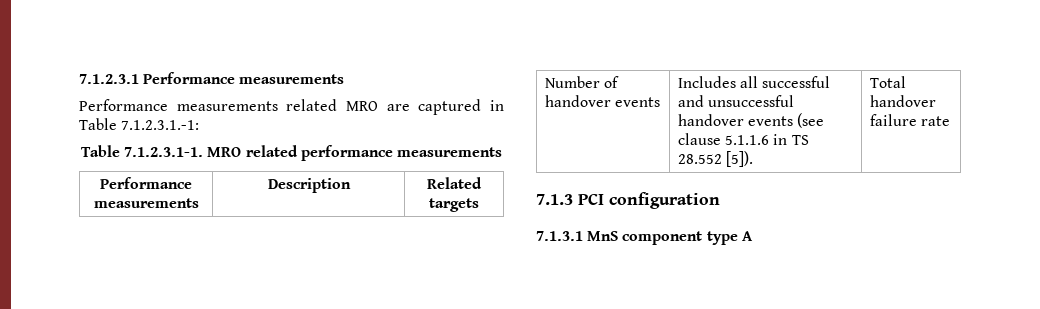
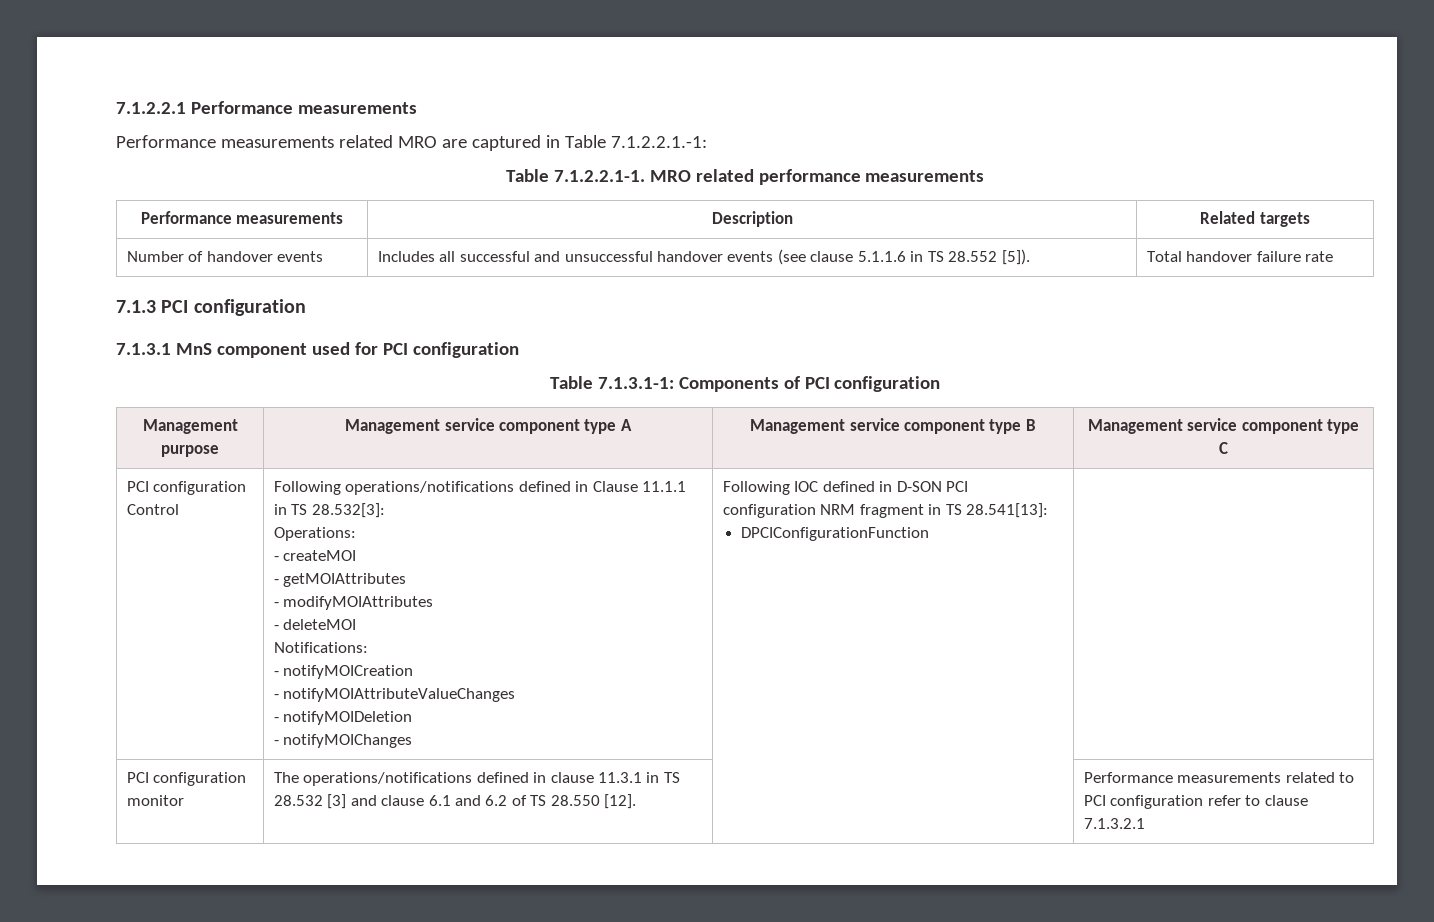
[79,74,139,84] 7.1.2.3.1 -> [116,102,186,114] 7.1.2.2.1
[121,120,200,130] [81,145,204,157] 7.1.2.3.1.-1: // Table 7.1.2.3.1-1. -> [610,136,707,148] [505,169,645,182] 7.1.2.2.1.-1: // Table 7.1.2.2.1-1.
[706,231,753,245] type A -> [311,342,519,358] [549,376,941,392] [142,419,238,434] [161,445,219,457] [345,418,632,434] [750,418,1036,434] [1087,418,1360,434] [1219,442,1228,454] [126,481,247,495] [126,504,179,515] [273,481,686,495] [273,503,385,518] [273,527,356,541] [273,550,357,561] [273,573,407,587] [273,596,434,610] [273,619,357,630] [273,642,368,653] [273,665,414,679] [273,688,516,702] [273,711,413,725] [273,734,413,748] [722,481,968,495] [722,503,1048,518] [740,527,929,541] [126,772,247,786] [126,795,184,806] [273,772,680,786] [273,794,637,809] [1083,772,1355,783] [1083,795,1308,809] [1083,818,1145,829] used for PCI configuration // Table 7.1.3.1-1: Components of PCI configuration // Management purpose | Management service component type A | Management service component type B | Management service component type C // PCI configuration Control | Following operations/notifications defined in Clause 11.1.1 in TS 28.532[3]: // Operations: // - createMOI // - getMOIAttributes // - modifyMOIAttributes // - deleteMOI // Notifications: // - notifyMOICreation // - notifyMOIAttributeValueChanges // - notifyMOIDeletion // - notifyMOIChanges | Following IOC defined in D-SON PCI configuration NRM fragment in TS 28.541[13]: // DPCIConfigurationFunction | // PCI configuration monitor | The operations/notifications defined in clause 11.3.1 in TS 28.532 [3] and clause 6.1 and 6.2 of TS 28.550 [12]. | | Performance measurements related to PCI configuration refer to clause 7.1.3.2.1

